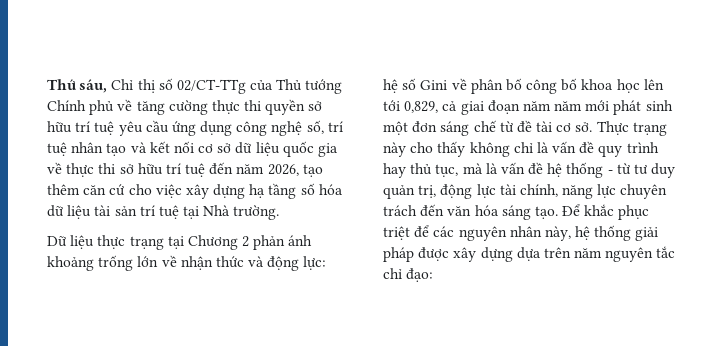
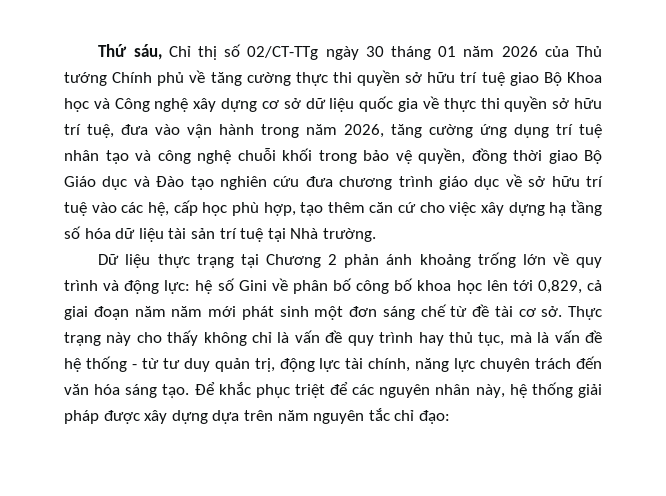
(246, 86) none -> [325,46,538,60] ngày 30 tháng 01 năm 2026
[118,120,343,136] [47,141,194,156] yêu cầu ứng dụng công nghệ số, trí tuệ nhân tạo và kết nối -> [509,72,602,86] [64,98,258,112] giao Bộ Khoa học và Công nghệ xây dựng
[119,162,299,177] sở hữu trí tuệ đến năm 2026, -> [504,96,602,112] [64,124,602,138] [64,148,602,164] [64,174,603,190] [64,200,296,216] quyền sở hữu trí tuệ, đưa vào vận hành trong năm 2026, tăng cường ứng dụng trí tuệ nhân tạo và công nghệ chuỗi khối trong bảo vệ quyền, đồng thời giao Bộ Giáo dục và Đào tạo nghiên cứu đưa chương trình giáo dục về sở hữu trí tuệ vào các hệ, cấp học phù hợp,
[180,256,244,270] nhận thức -> [576,257,603,268] [64,280,98,291] quy trình

